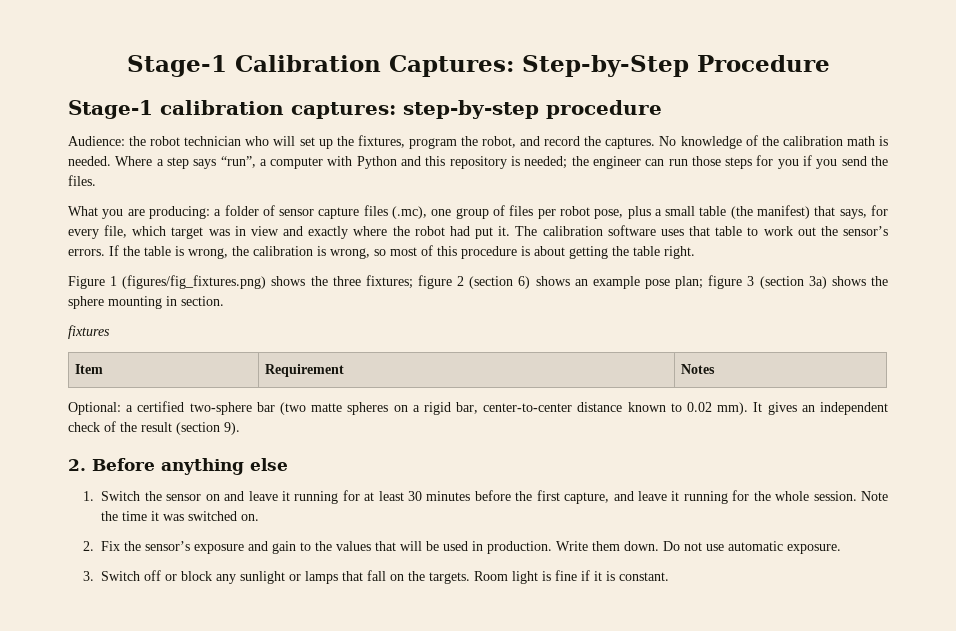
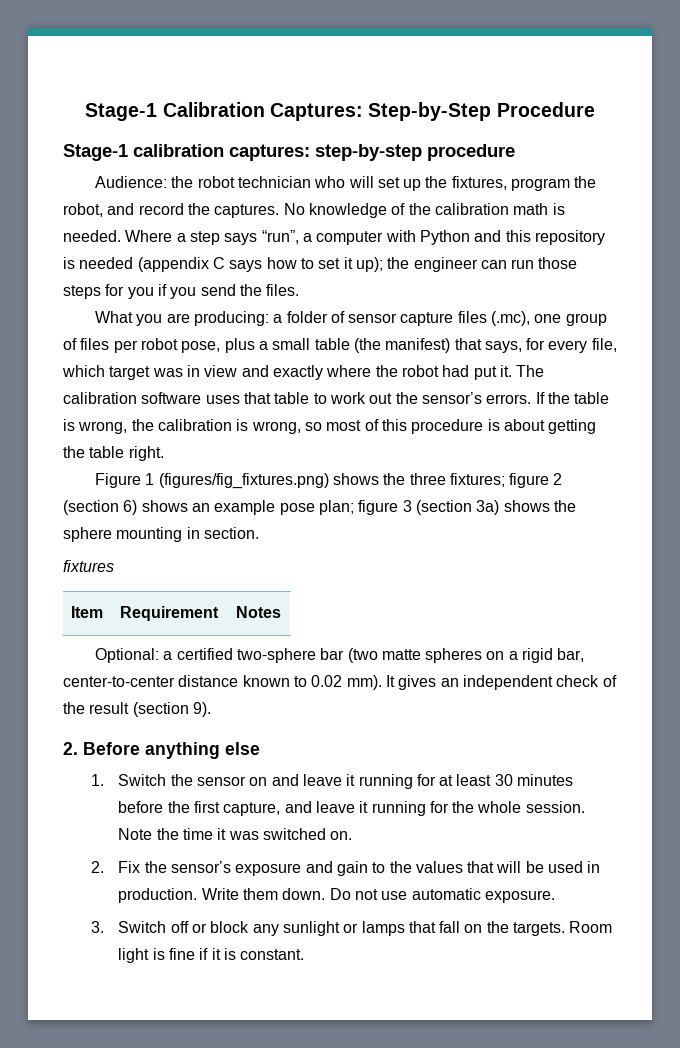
[524,156,568,169] needed; -> [79,257,383,272] needed (appendix C says how to set it up);

